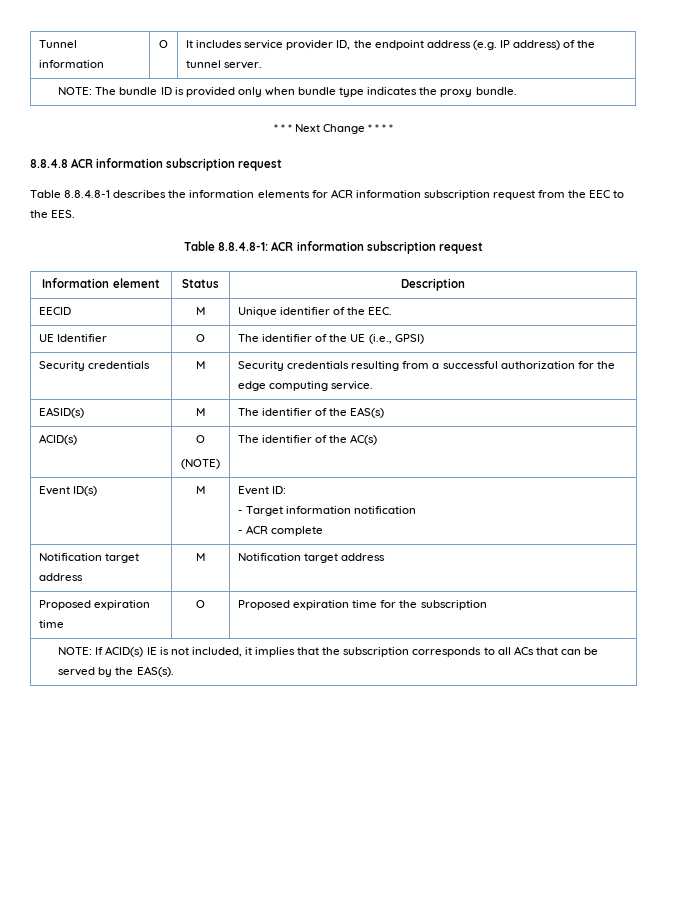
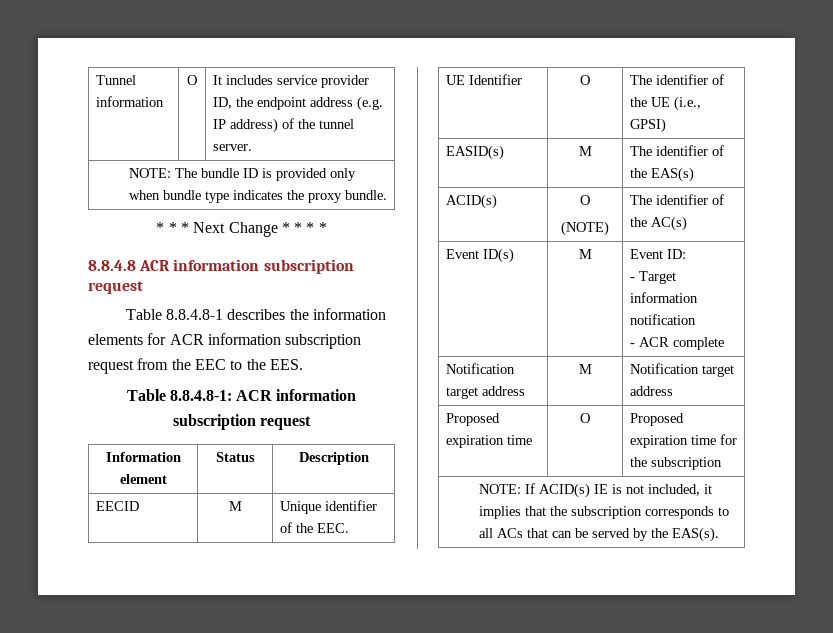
[38,361,151,371] [196,361,205,369] [237,361,615,371] [237,381,374,391] // Security credentials | M | Security credentials resulting from a successful authorization for the edge computing service. -> (666, 125) none

